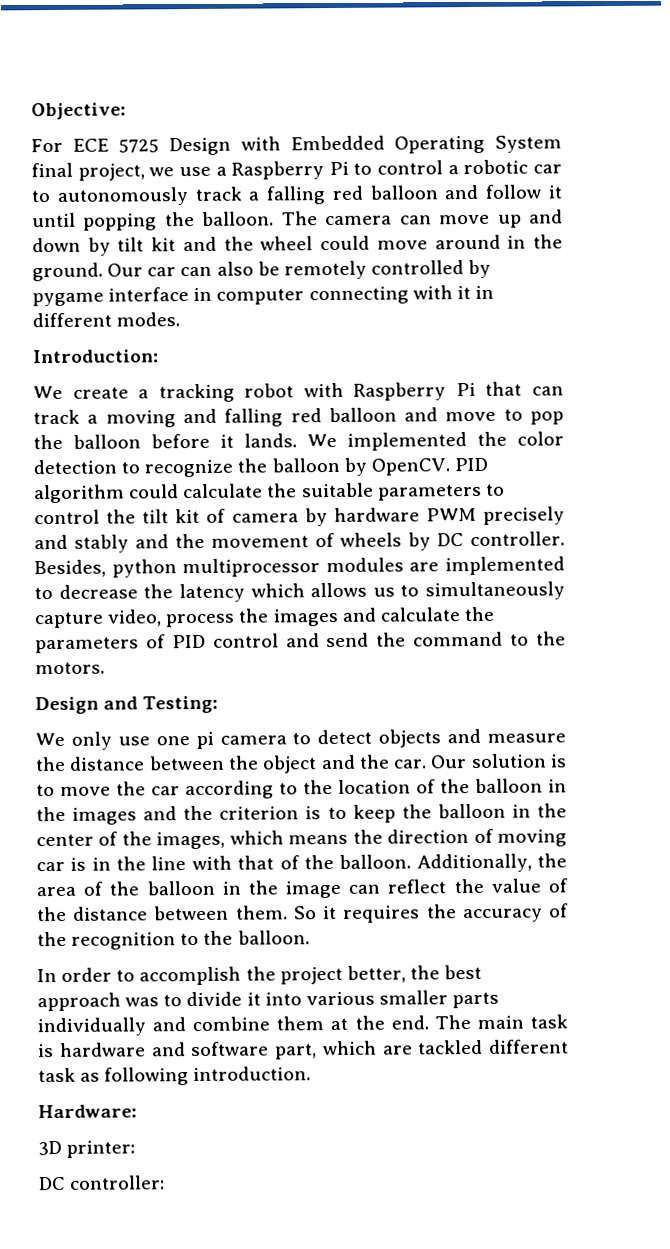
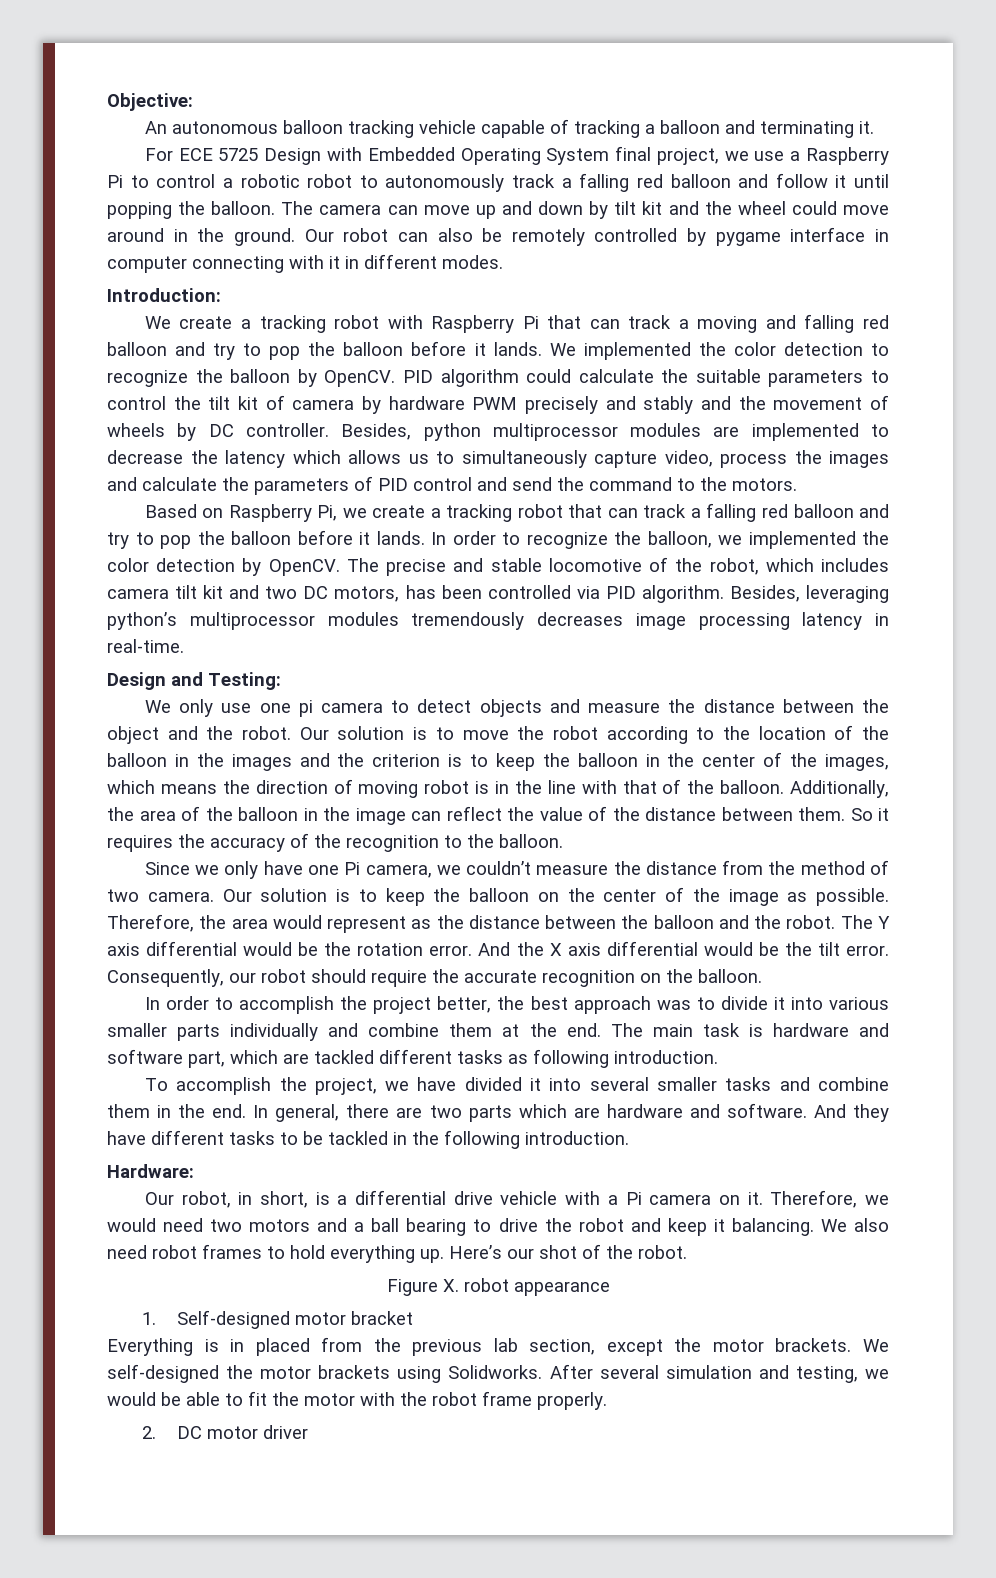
(126, 111) none -> [144,119,874,138] // An autonomous balloon tracking vehicle capable of tracking a balloon and terminating it.
[533,164,562,174] car -> [307,174,353,188] robot
[147,267,177,277] car -> [343,228,389,242] robot
[445,411,497,422] move -> [213,343,236,360] try
(105, 668) none -> [144,503,890,522] [107,530,889,549] [107,557,890,576] [107,585,889,603] [107,612,889,630] [107,639,184,653] // Based on Raspberry Pi, we create a tracking robot that can track a falling red balloon and try to pop the balloon before it lands. In order to recognize the balloon, we implemented the color detection by OpenCV. The precise and stable locomotive of the robot, which includes camera tilt kit and two DC motors, has been controlled via PID algorithm. Besides, leveraging python’s multiprocessor modules tremendously decreases image processing latency in real-time.
[393,759,428,769] car. -> [242,726,292,740] robot.
[151,786,180,796] car -> [552,726,598,740] robot
[36,861,65,872] car -> [424,780,470,794] robot
(310, 937) none -> [144,860,889,879] [107,887,889,906] [107,914,890,933] [107,941,889,956] [107,969,762,987] // Since we only have one Pi camera, we couldn’t measure the distance from the method of two camera. Our solution is to keep the balloon on the center of the image as possible. Therefore, the area would represent as the distance between the balloon and the robot. The Y axis differential would be the rotation error. And the X axis differential would be the tilt error. Consequently, our robot should require the accurate recognition on the balloon.
[38,1067,76,1083] task -> [457,1050,503,1064] tasks
[38,1104,137,1119] [38,1140,136,1158] [38,1175,166,1191] Hardware: // 3D printer: // DC controller: -> [144,1077,889,1095] [107,1103,889,1122] [107,1130,629,1149] [107,1164,194,1178] [144,1190,890,1208] [107,1218,889,1236] [107,1244,687,1263] [386,1278,610,1296] [141,1310,413,1329] [107,1337,889,1356] [107,1364,889,1383] [107,1391,607,1410] [141,1425,308,1439] To accomplish the project, we have divided it into several smaller tasks and combine them in the end. In general, there are two parts which are hardware and software. And they have different tasks to be tackled in the following introduction. // Hardware: // Our robot, in short, is a differential drive vehicle with a Pi camera on it. Therefore, we would need two motors and a ball bearing to drive the robot and keep it balancing. We also need robot frames to hold everything up. Here’s our shot of the robot. // Figure X. robot appearance // 1. Self-designed motor bracket // Everything is in placed from the previous lab section, except the motor brackets. We self-designed the motor brackets using Solidworks. After several simulation and testing, we would be able to fit the motor with the robot frame properly. // 2. DC motor driver

